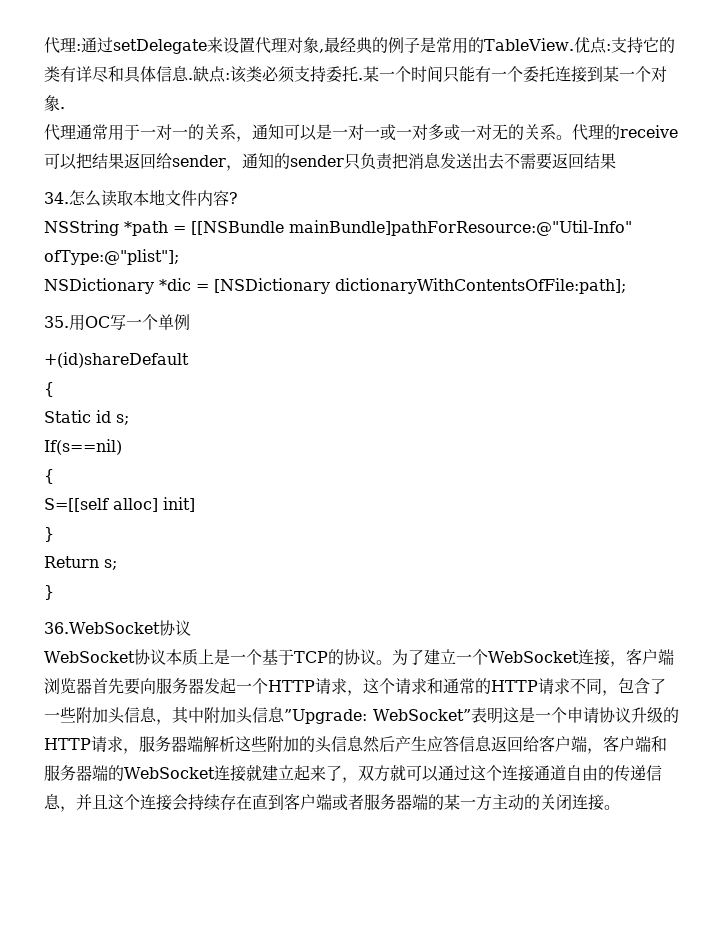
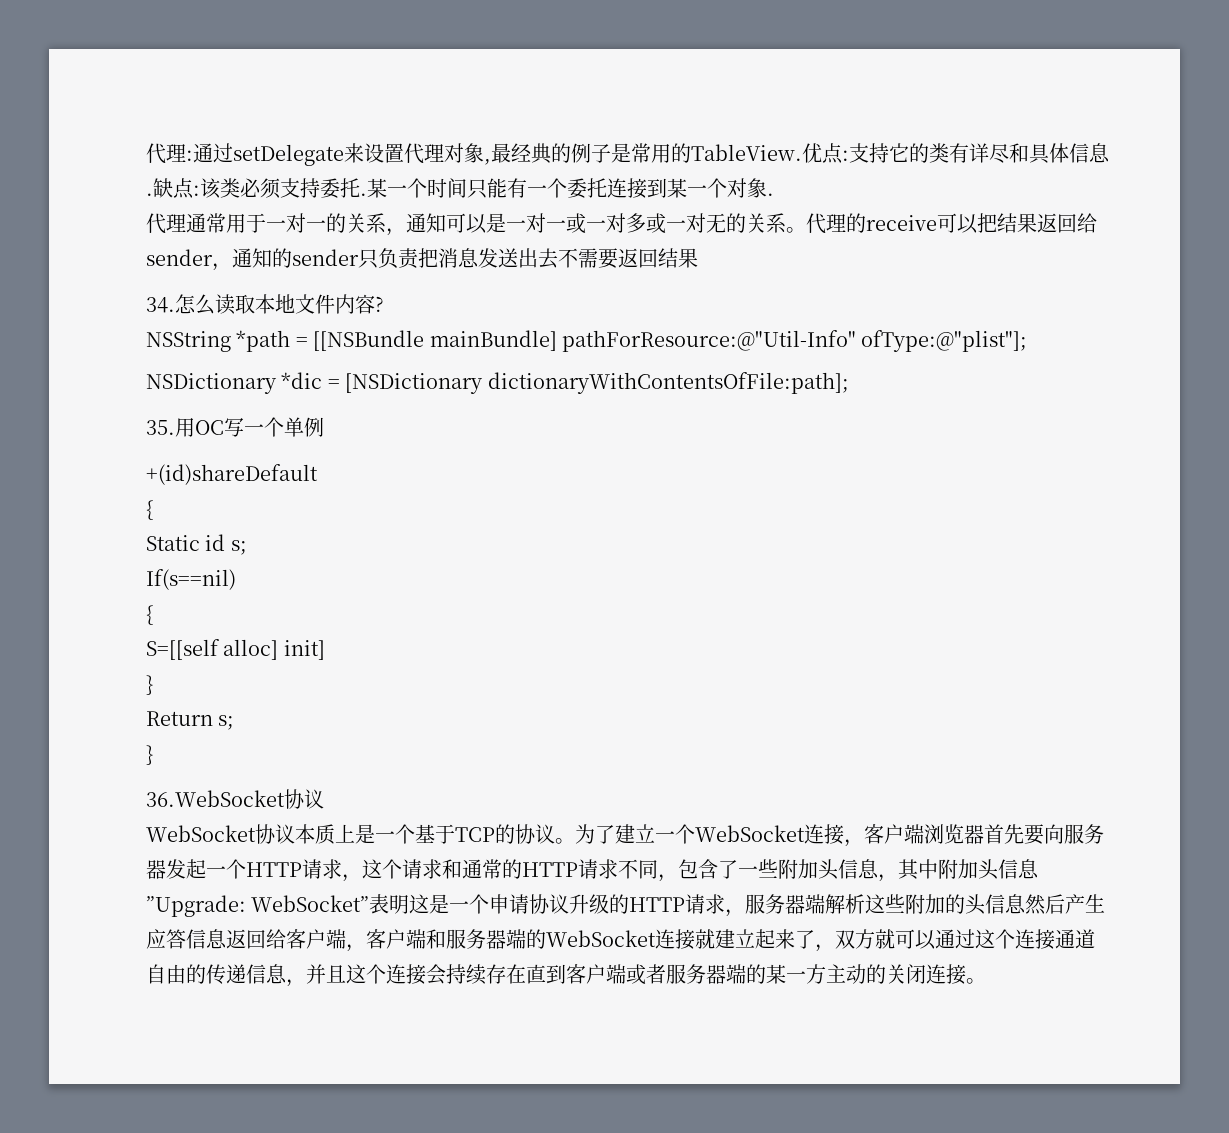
[289,220,632,236] mainBundle]pathForResource:@"Util-Info" -> [429,330,856,352] mainBundle] pathForResource:@"Util-Info"

